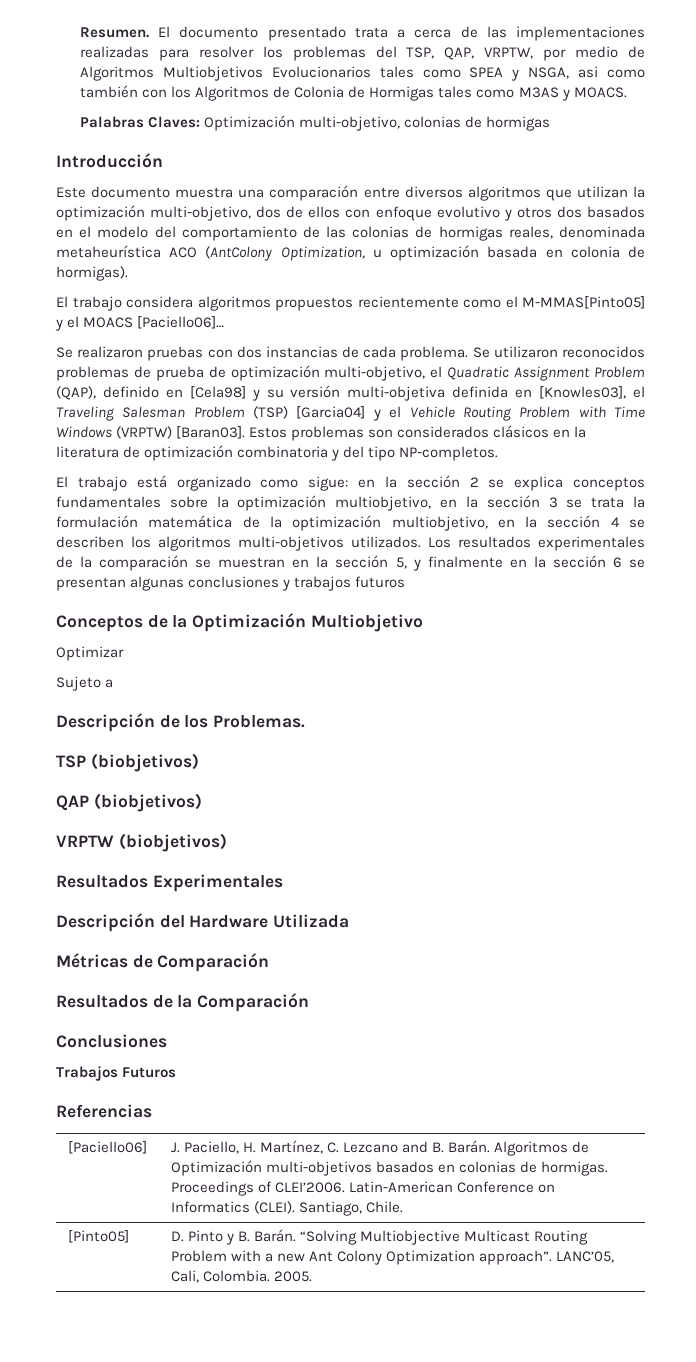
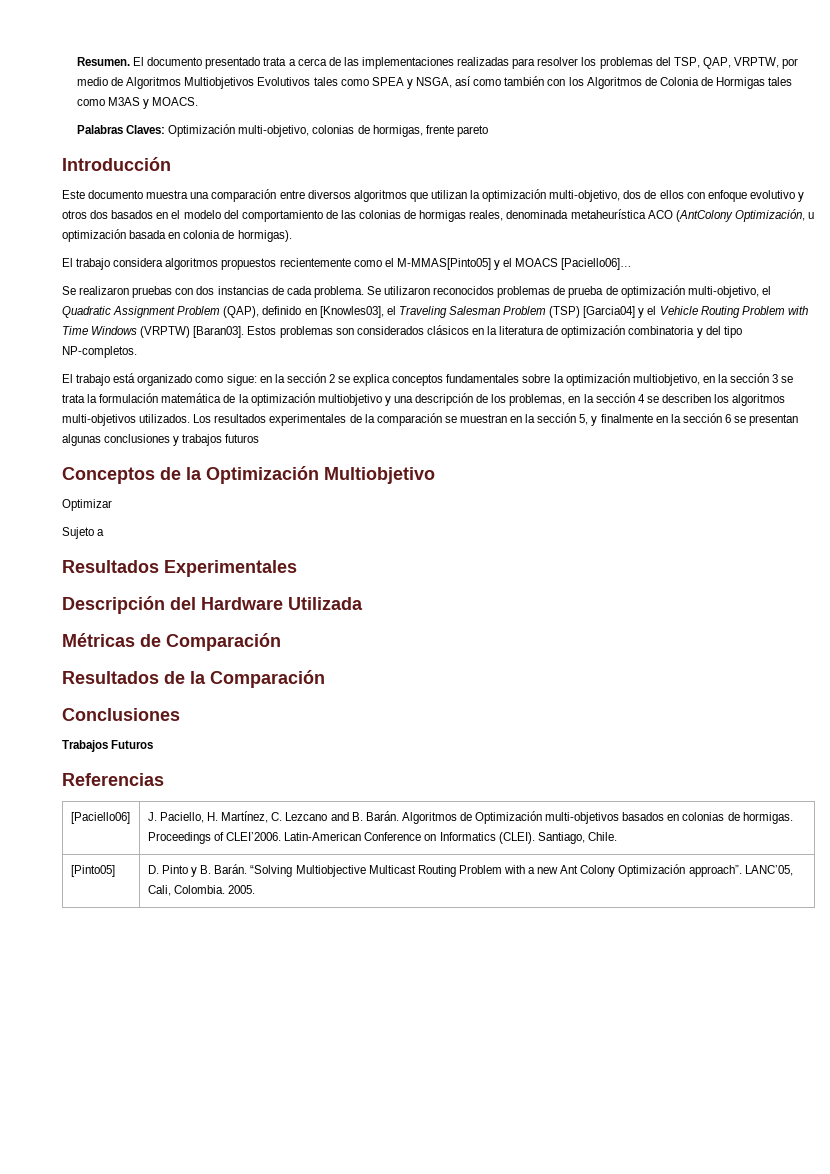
[271,66,371,78] Evolucionarios -> [257,77,311,86] Evolutivos
[578,66,599,78] asi -> [455,76,472,86] así
[486,116,551,131] hormigas -> [372,125,488,137] hormigas, frente pareto
[280,246,365,261] Optimization, -> [734,209,805,222] Optimización,
[189,385,533,401] [Cela98] y su versión multi-objetiva definida en -> (317, 311) none
[391,516,488,531] multiobjetivo, -> [317,393,566,406] multiobjetivo y una descripción de los problemas,
[56,713,306,732] [56,753,199,772] [56,793,202,812] [56,833,227,852] // Descripción de los Problemas. // TSP (biobjetivos) // QAP (biobjetivos) // VRPTW (biobjetivos) -> (105, 532) none
[386,1250,476,1265] Optimization -> [618,864,686,877] Optimización

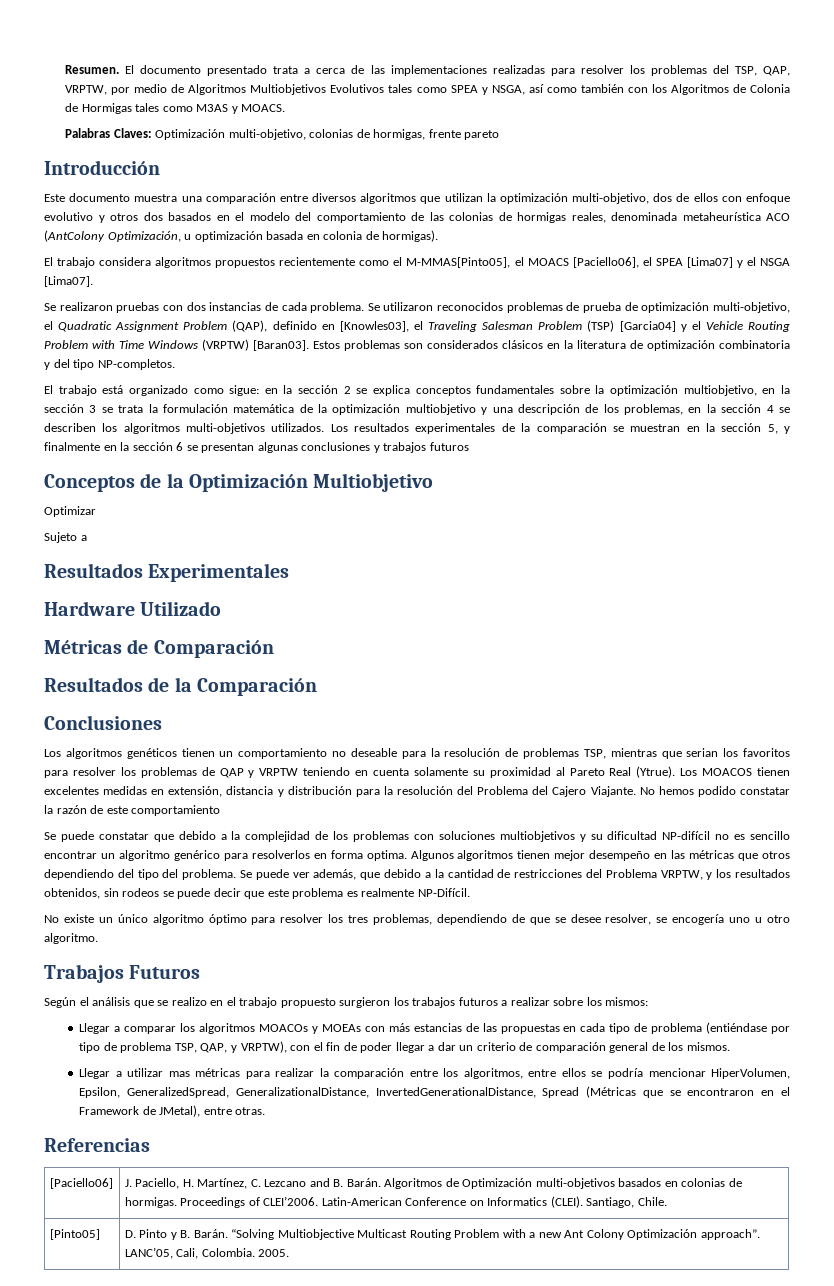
[396,258,633,270] M-MMAS[Pinto05] y el MOACS [Paciello06]… -> [406,257,790,268] [44,276,93,287] M-MMAS[Pinto05], el MOACS [Paciello06], el SPEA [Lima07] y el NSGA [Lima07].
[62,596,363,614] Descripción del Hardware Utilizada -> [44,601,222,616] Hardware Utilizado
[62,740,154,752] Trabajos Futuros -> [44,748,791,759] [44,766,790,778] [44,786,790,797] [44,805,221,816] [44,831,790,842] [44,850,791,861] [44,869,791,880] [44,888,470,899] [44,914,791,925] [44,933,98,944] [44,964,201,983] [44,997,649,1008] [79,1022,791,1034] [79,1041,730,1053] [79,1068,790,1079] [79,1086,791,1098] [79,1105,266,1117] Los algoritmos genéticos tienen un comportamiento no deseable para la resolución de problemas TSP, mientras que serian los favoritos para resolver los problemas de QAP y VRPTW teniendo en cuenta solamente su proximidad al Pareto Real (Ytrue). Los MOACOS tienen excelentes medidas en extensión, distancia y distribución para la resolución del Problema del Cajero Viajante. No hemos podido constatar la razón de este comportamiento // Se puede constatar que debido a la complejidad de los problemas con soluciones multiobjetivos y su dificultad NP-difícil no es sencillo encontrar un algoritmo genérico para resolverlos en forma optima. Algunos algoritmos tienen mejor desempeño en las métricas que otros dependiendo del tipo del problema. Se puede ver además, que debido a la cantidad de restricciones del Problema VRPTW, y los resultados obtenidos, sin rodeos se puede decir que este problema es realmente NP-Difícil. // No existe un único algoritmo óptimo para resolver los tres problemas, dependiendo de que se desee resolver, se encogería uno u otro algoritmo. // Trabajos Futuros // Según el análisis que se realizo en el trabajo propuesto surgieron los trabajos futuros a realizar sobre los mismos: // Llegar a comparar los algoritmos MOACOs y MOEAs con más estancias de las propuestas en cada tipo de problema (entiéndase por tipo de problema TSP, QAP, y VRPTW), con el fin de poder llegar a dar un criterio de comparación general de los mismos. // Llegar a utilizar mas métricas para realizar la comparación entre los algoritmos, entre ellos se podría mencionar HiperVolumen, Epsilon, GeneralizedSpread, GeneralizationalDistance, InvertedGenerationalDistance, Spread (Métricas que se encontraron en el Framework de JMetal), entre otras.

